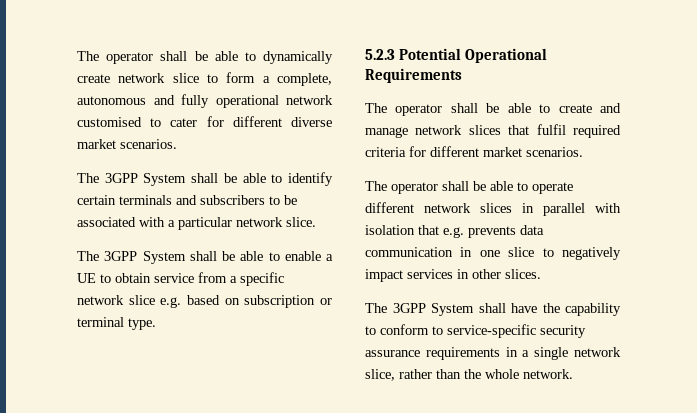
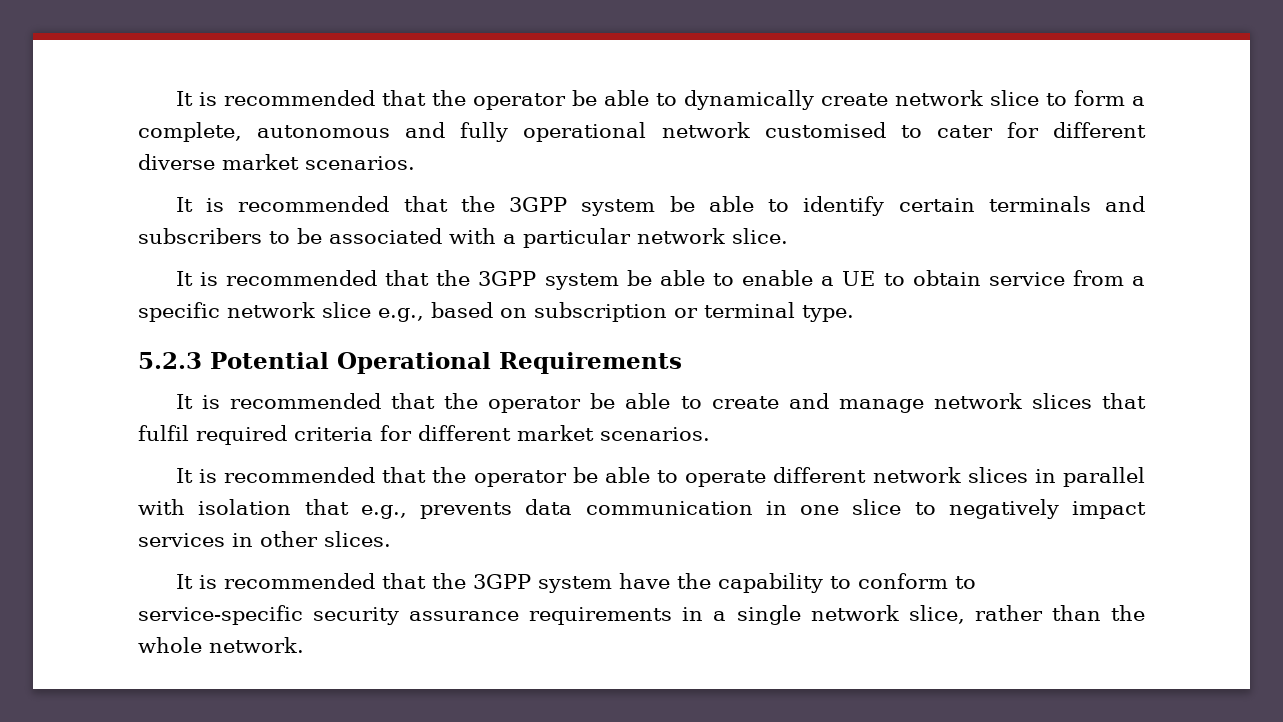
[77,51,188,64] The operator shall -> [175,90,566,110] It is recommended that the operator
[77,173,219,186] The 3GPP System shall -> [175,196,656,216] It is recommended that the 3GPP system
[77,251,217,264] The 3GPP System shall -> [175,270,619,290] It is recommended that the 3GPP system
[160,297,182,308] e.g. -> [378,308,424,322] e.g.,
[365,103,478,116] The operator shall -> [175,393,582,413] It is recommended that the operator
[365,181,469,194] The operator shall -> [175,467,567,487] It is recommended that the operator
[443,227,464,238] e.g. -> [360,505,407,519] e.g.,
[365,303,506,316] The 3GPP System shall -> [175,573,612,593] It is recommended that the 3GPP system

